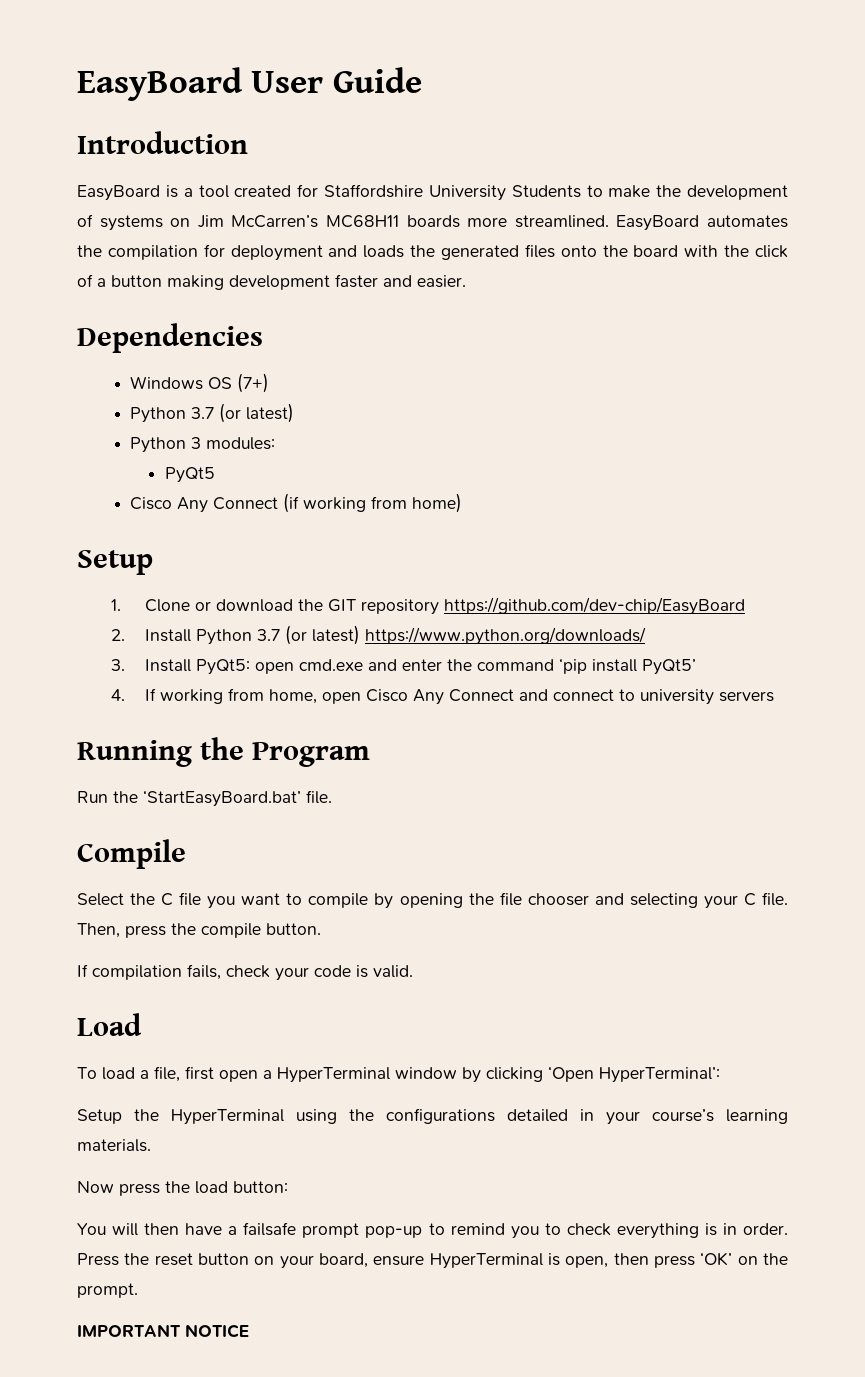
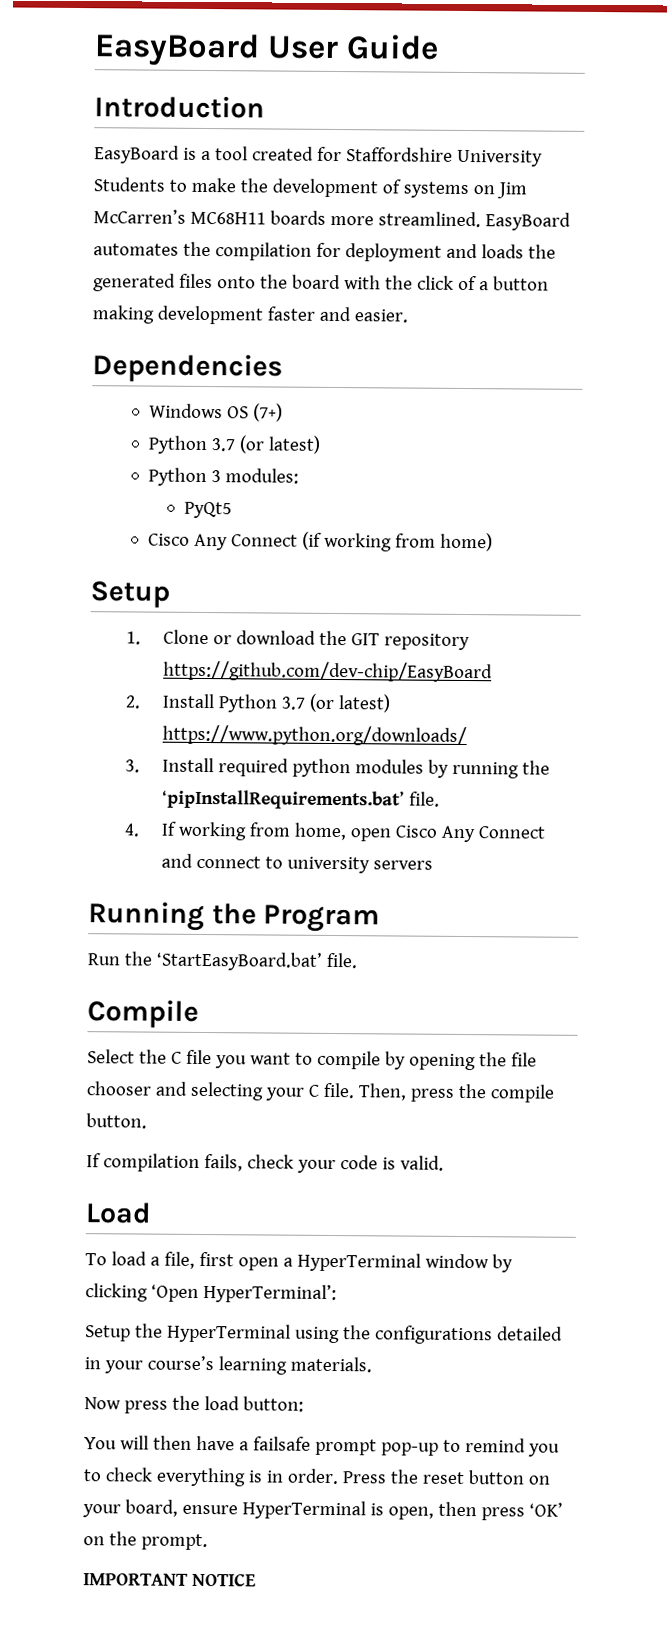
[196,658,697,675] PyQt5: open cmd.exe and enter the command ‘pip install PyQt5’ -> [217,758,550,779] [161,789,440,810] required python modules by running the ‘pipInstallRequirements.bat’ file.

